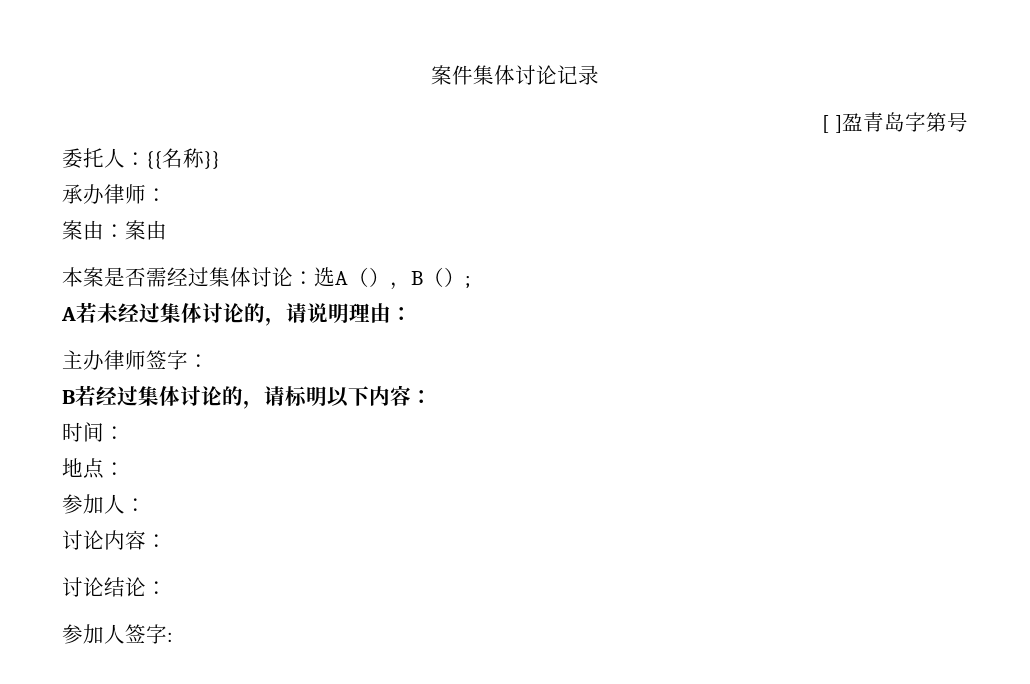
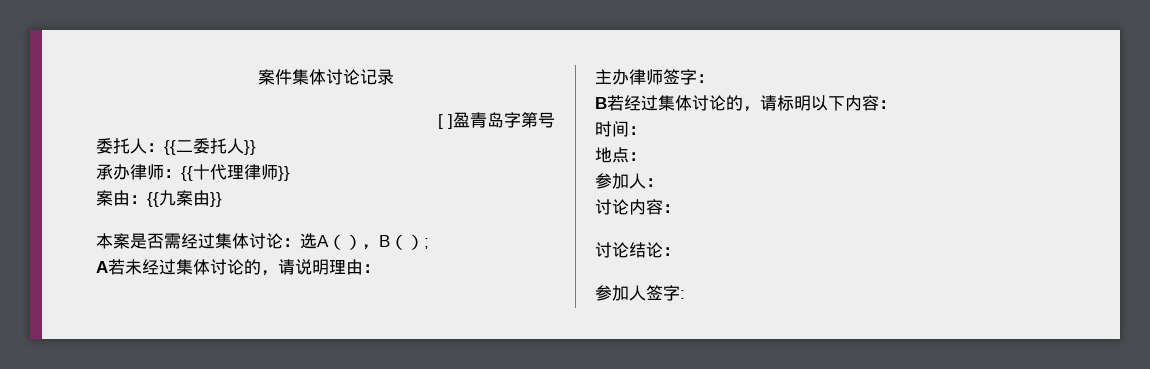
[162,148,204,168] 名称 -> [176,138,244,154] 二委托人
(167, 195) none -> [181,164,290,181] {{十代理律师}}
[125,220,167,240] 案由 -> [147,190,222,207] {{九案由}}

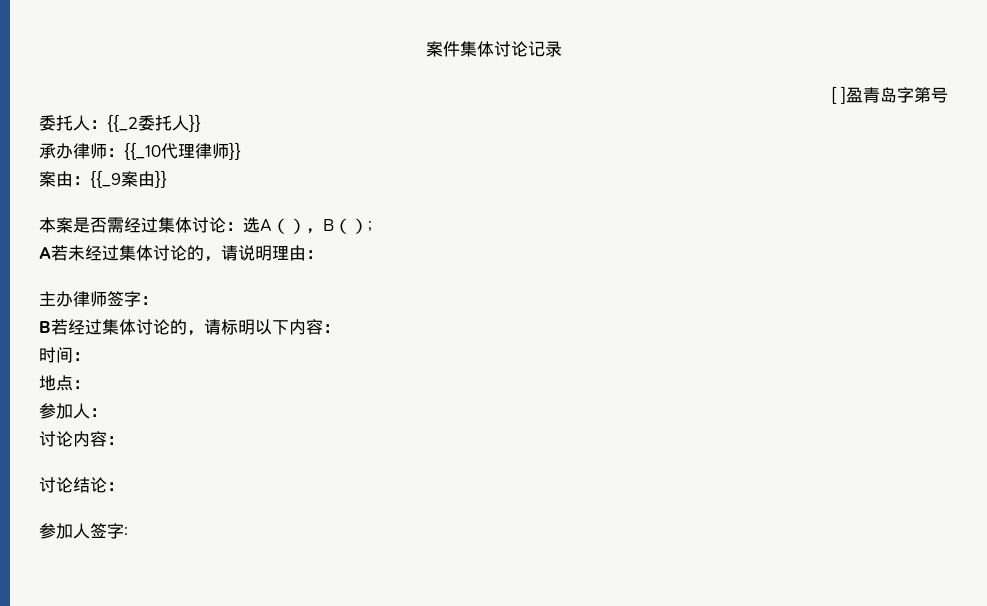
[164,140,193,155] {{二 -> [107,114,138,132] {{_2
[181,164,210,181] {{十 -> [124,142,161,160] {{_10
[147,190,176,207] {{九 -> [90,170,121,188] {{_9

